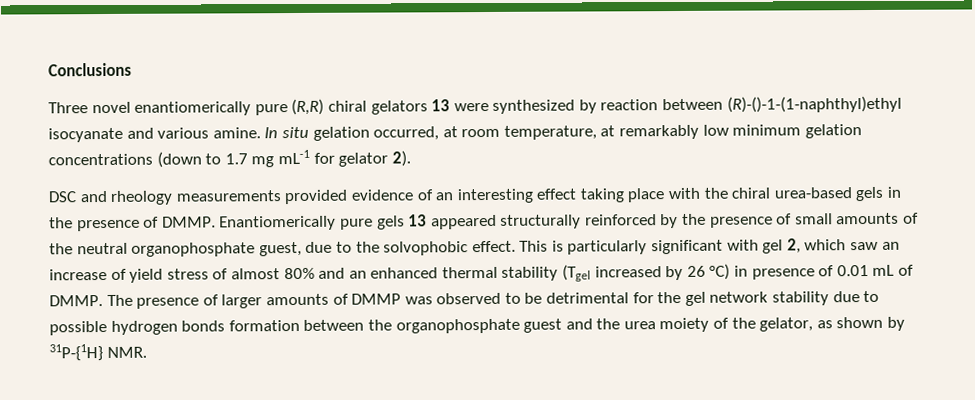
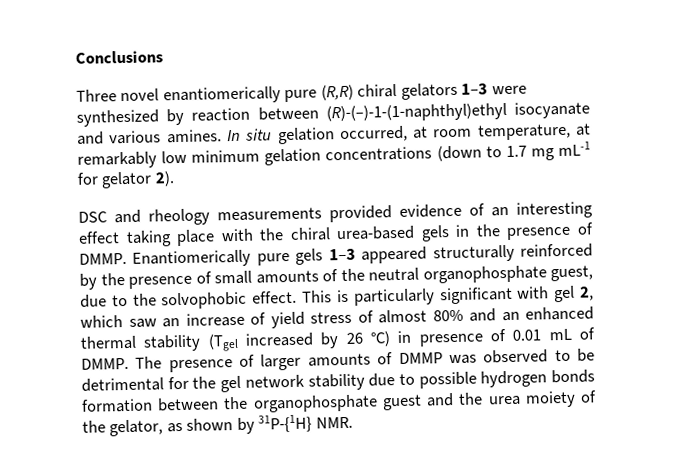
[431,99,451,112] 13 -> [461,83,489,95] 1–3
[726,95,902,113] (R)-()-1-(1-naphthyl)ethyl -> [325,102,507,123] (R)-(–)-1-(1-naphthyl)ethyl
[212,127,261,139] amine. -> [166,129,222,144] amines.
[408,214,428,227] 13 -> [328,248,356,261] 1–3

